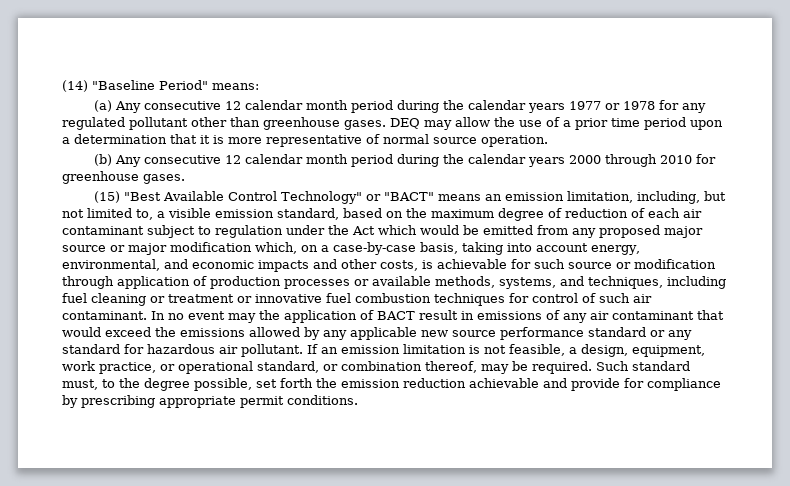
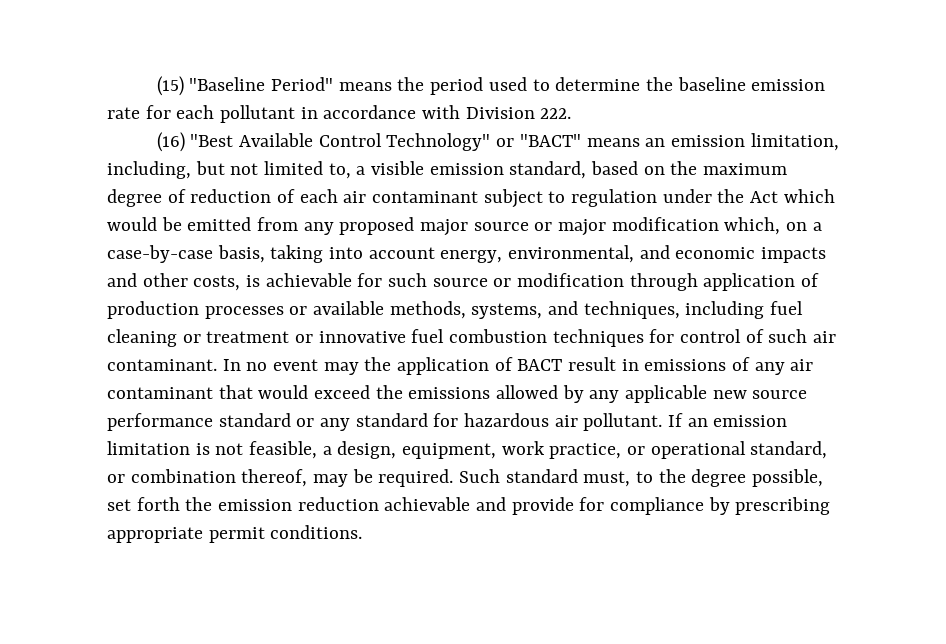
[62,80,88,92] (14) -> [156,76,184,96] (15)
[212,83,259,90] [94,100,707,113] [62,117,723,130] [62,134,548,147] [94,154,717,167] [62,171,185,184] [94,191,121,203] means: // (a) Any consecutive 12 calendar month period during the calendar years 1977 or 1978 for any regulated pollutant other than greenhouse gases. DEQ may allow the use of a prior time period upon a determination that it is more representative of normal source operation. // (b) Any consecutive 12 calendar month period during the calendar years 2000 through 2010 for greenhouse gases. // (15) -> [338,77,826,95] [107,105,572,123] [156,132,185,152] means the period used to determine the baseline emission rate for each pollutant in accordance with Division 222. // (16)

